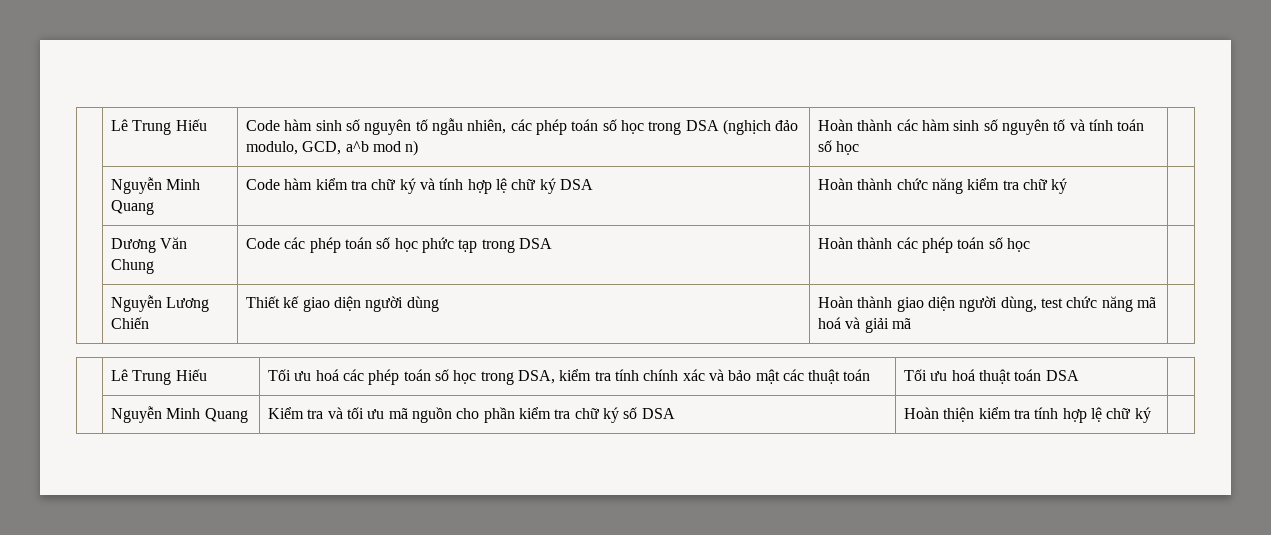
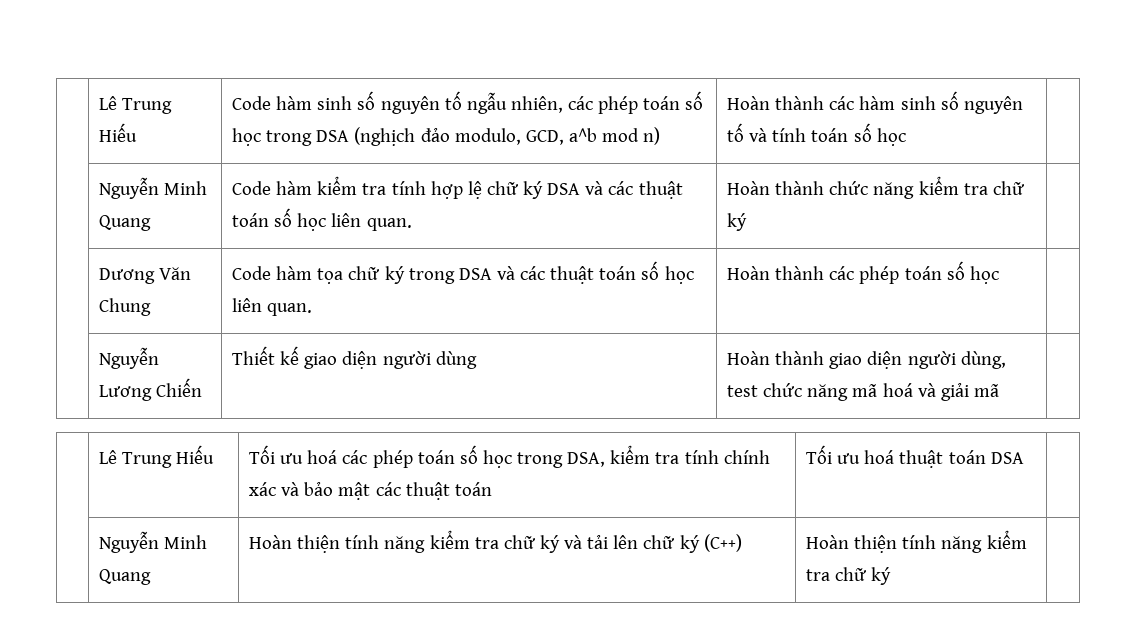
[371,178,436,194] chữ ký và -> (387, 189) none
(593, 184) none -> [585,181,683,199] [232,208,412,231] và các thuật toán số học liên quan.
[284,237,552,253] các phép toán số học phức tạp trong DSA -> [276,261,694,284] [232,298,313,316] hàm tọa chữ ký trong DSA và các thuật toán số học liên quan.
[268,407,675,423] [904,407,1103,423] Kiểm tra và tối ưu mã nguồn cho phần kiểm tra chữ ký số DSA | Hoàn thiện kiểm tra tính hợp lệ -> [249,530,742,553] [806,530,1027,553] [806,569,831,581] Hoàn thiện tính năng kiểm tra chữ ký và tải lên chữ ký (C++) | Hoàn thiện tính năng kiểm tra

